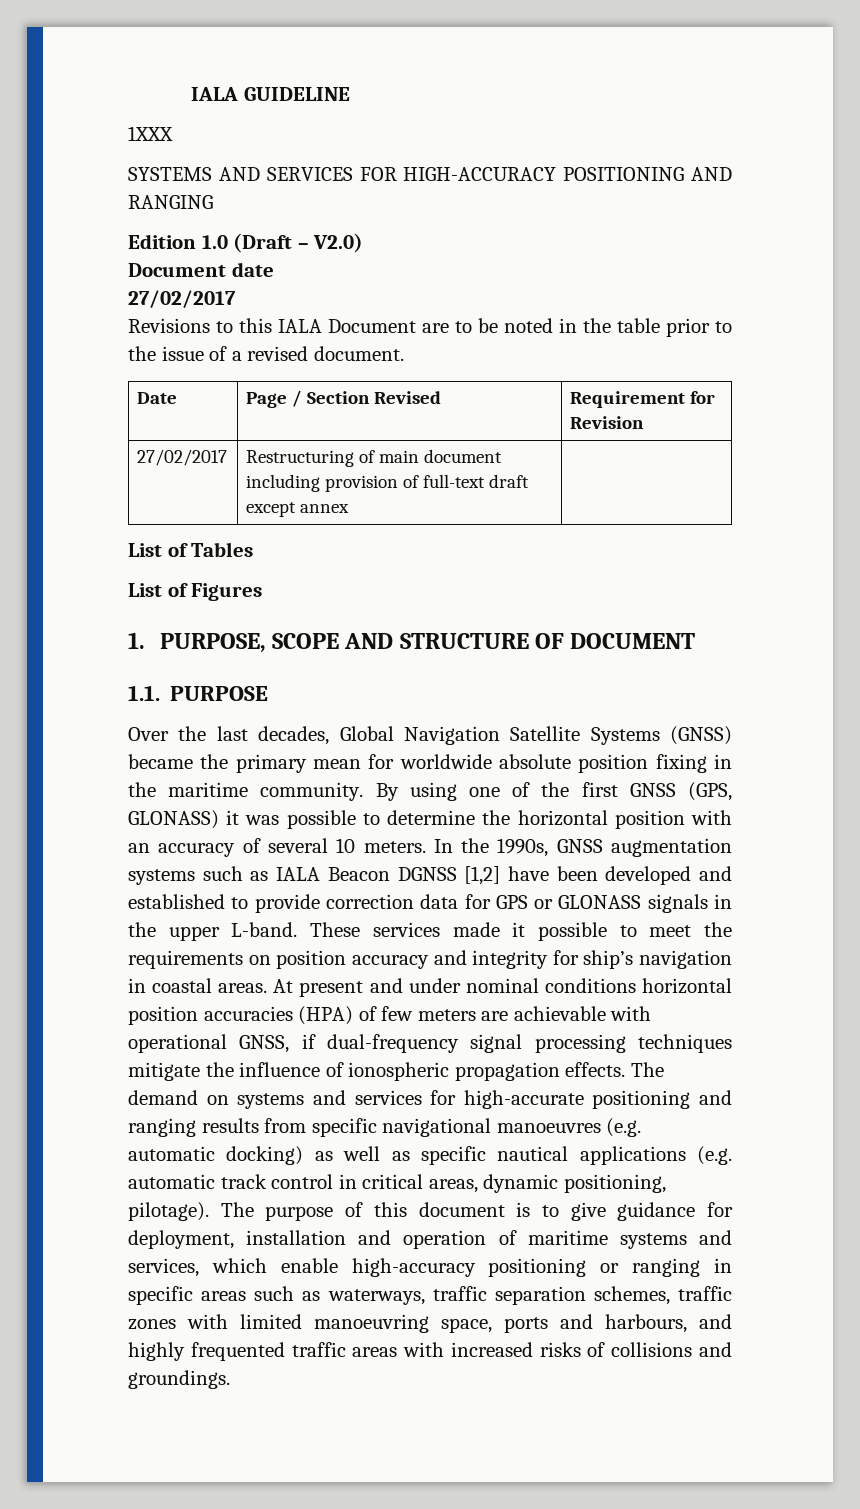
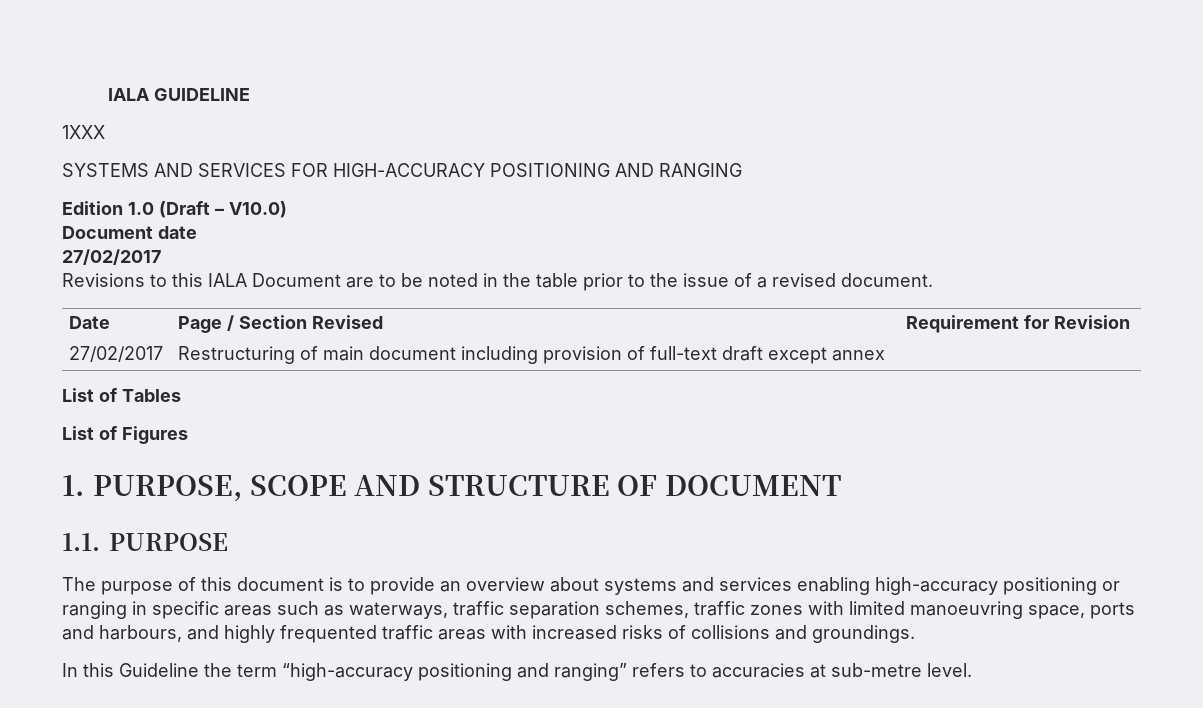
[313,233,364,253] V2.0) -> [229,201,287,218] V10.0)
[128,726,732,745] [128,754,732,773] [128,782,732,801] [128,810,732,829] [128,838,732,857] [128,866,732,885] [128,894,732,913] [128,922,732,941] [128,950,732,969] [128,978,733,997] [128,1006,652,1025] [128,1034,732,1053] [128,1062,664,1081] [128,1090,732,1109] [128,1118,642,1137] [128,1146,732,1165] [128,1174,666,1193] [128,1202,209,1221] Over the last decades, Global Navigation Satellite Systems (GNSS) became the primary mean for worldwide absolute position fixing in the maritime community. By using one of the first GNSS (GPS, GLONASS) it was possible to determine the horizontal position with an accuracy of several 10 meters. In the 1990s, GNSS augmentation systems such as IALA Beacon DGNSS [1,2] have been developed and established to provide correction data for GPS or GLONASS signals in the upper L-band. These services made it possible to meet the requirements on position accuracy and integrity for ship’s navigation in coastal areas. At present and under nominal conditions horizontal position accuracies (HPA) of few meters are achievable with operational GNSS, if dual-frequency signal processing techniques mitigate the influence of ionospheric propagation effects. The demand on systems and services for high-accurate positioning and ranging results from specific navigational manoeuvres (e.g. automatic docking) as well as specific nautical applications (e.g. automatic track control in critical areas, dynamic positioning, pilotage). -> (228, 542) none
[570,1202,733,1221] [128,1230,732,1249] [128,1258,338,1277] give guidance for deployment, installation and operation of maritime systems and services, which enable -> [370,577,870,595] provide an overview about systems and services enabling
(230, 1379) none -> [62,663,972,681] // In this Guideline the term “high-accuracy positioning and ranging” refers to accuracies at sub-metre level.

